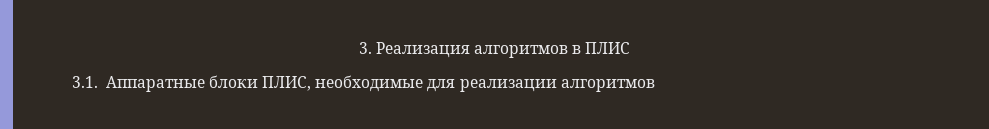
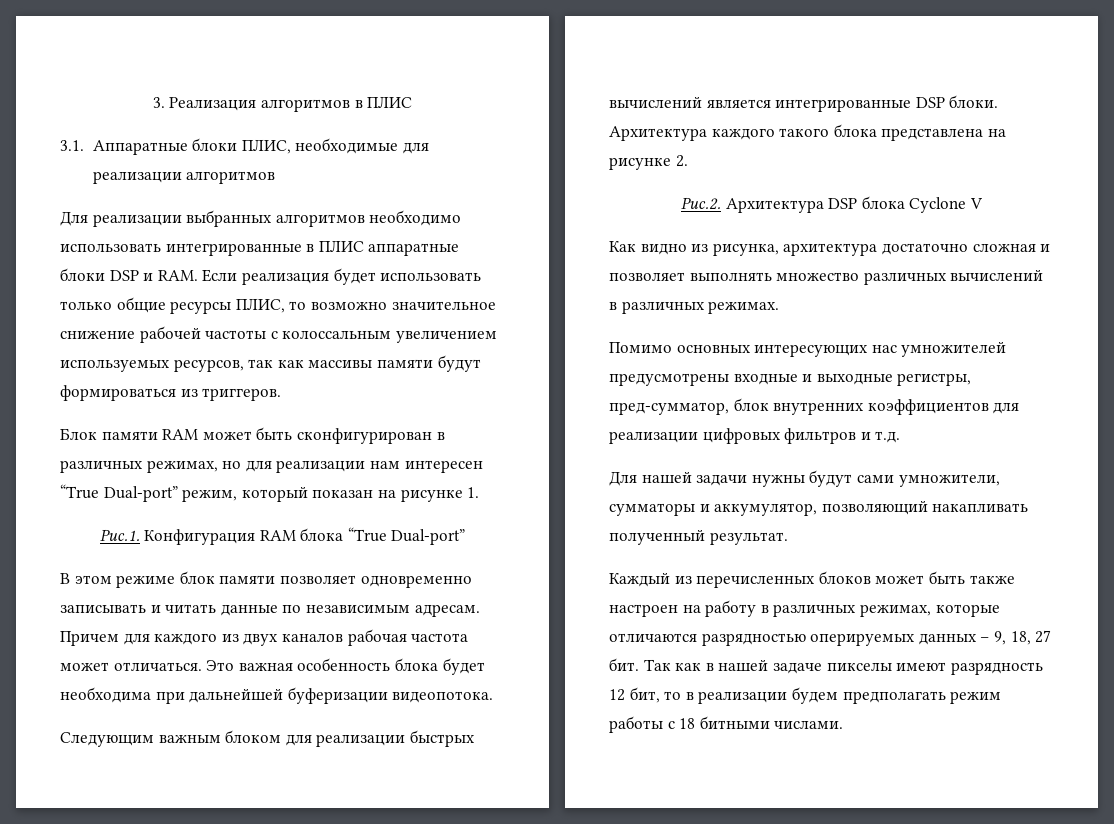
(655, 85) none -> [60,210,462,227] [60,240,460,256] [60,268,482,285] [60,297,496,314] [60,326,497,343] [60,355,481,372] [60,385,282,401] [60,427,445,444] [60,460,483,473] [60,484,480,502] [99,527,466,545] [60,571,472,588] [60,604,480,617] [60,629,469,646] [60,658,485,675] [60,687,494,704] [60,730,475,747] [609,95,999,112] [609,124,1006,141] [609,155,688,170] [681,196,983,213] [609,241,1051,256] [609,269,1044,285] [609,301,780,314] [609,341,1007,357] [609,373,972,386] [609,398,1020,415] [609,428,901,444] [609,470,1000,487] [609,500,1029,516] [609,529,788,545] [609,571,1015,588] [609,600,1000,617] [609,630,1052,646] [609,658,1043,675] [609,687,1002,704] [609,716,844,733] // Для реализации выбранных алгоритмов необходимо использовать интегрированные в ПЛИС аппаратные блоки DSP и RAM. Если реализация будет использовать только общие ресурсы ПЛИС, то возможно значительное снижение рабочей частоты с колоссальным увеличением используемых ресурсов, так как массивы памяти будут формироваться из триггеров. // Блок памяти RAM может быть сконфигурирован в различных режимах, но для реализации нам интересен “True Dual-port” режим, который показан на рисунке 1. // Рис.1. Конфигурация RAM блока “True Dual-port” // В этом режиме блок памяти позволяет одновременно записывать и читать данные по независимым адресам. Причем для каждого из двух каналов рабочая частота может отличаться. Это важная особенность блока будет необходима при дальнейшей буферизации видеопотока. // Следующим важным блоком для реализации быстрых вычислений является интегрированные DSP блоки. Архитектура каждого такого блока представлена на рисунке 2. // Рис.2. Архитектура DSP блока Cyclone V // Как видно из рисунка, архитектура достаточно сложная и позволяет выполнять множество различных вычислений в различных режимах. // Помимо основных интересующих нас умножителей предусмотрены входные и выходные регистры, пред-сумматор, блок внутренних коэффициентов для реализации цифровых фильтров и т.д. // Для нашей задачи нужны будут сами умножители, сумматоры и аккумулятор, позволяющий накапливать полученный результат. // Каждый из перечисленных блоков может быть также настроен на работу в различных режимах, которые отличаются разрядностью оперируемых данных – 9, 18, 27 бит. Так как в нашей задаче пикселы имеют разрядность 12 бит, то в реализации будем предполагать режим работы с 18 битными числами.

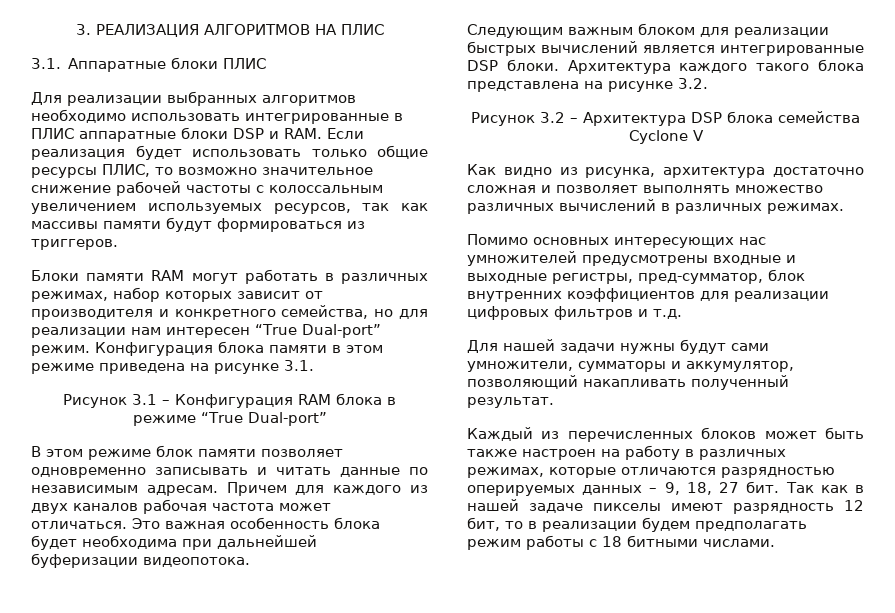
[169,97,363,112] Реализация алгоритмов в -> [95,24,337,37] РЕАЛИЗАЦИЯ АЛГОРИТМОВ НА
[241,138,429,154] [92,171,276,184] ПЛИС, необходимые для реализации алгоритмов -> [223,58,267,69] ПЛИС
[60,428,97,440] Блок -> [31,270,79,281] Блоки
[202,427,445,444] [60,460,218,473] может быть сконфигурирован в различных режимах, -> [191,269,428,284] [31,287,323,302] [31,305,369,320] могут работать в различных режимах, набор которых зависит от производителя и конкретного семейства,
[182,486,480,502] [99,529,140,541] режим, который показан на рисунке 1. // Рис.1. -> [31,341,383,356] [31,360,314,374] [63,394,170,408] режим. Конфигурация блока памяти в этом режиме приведена на рисунке 3.1. // Рисунок 3.1 –
(344, 534) none -> [387,397,396,405] [132,415,196,426] в режиме
[675,155,688,167] [681,197,722,210] 2. // Рис.2. -> [678,78,708,89] [471,112,578,126] 3.2. // Рисунок 3.2 –
(905, 202) none -> [778,111,860,123] семейства

